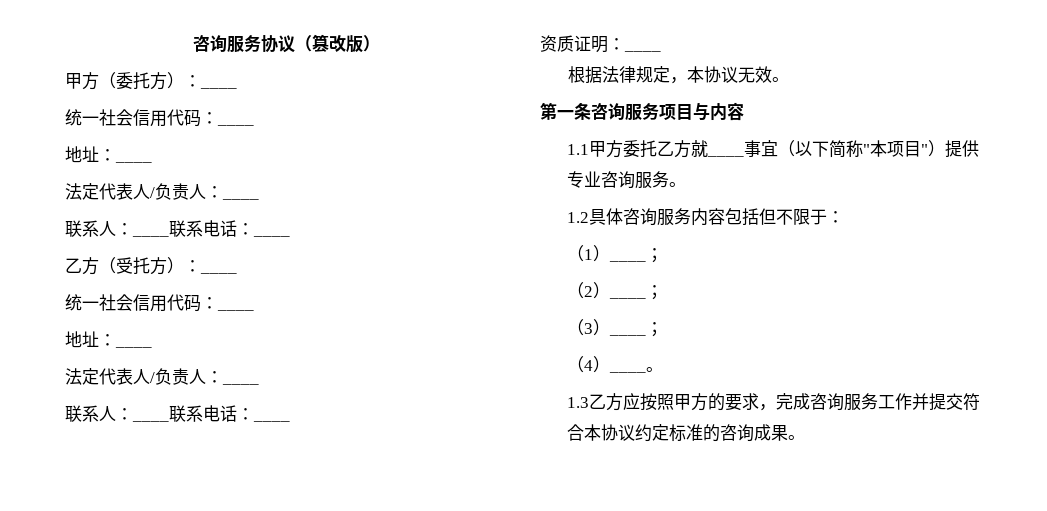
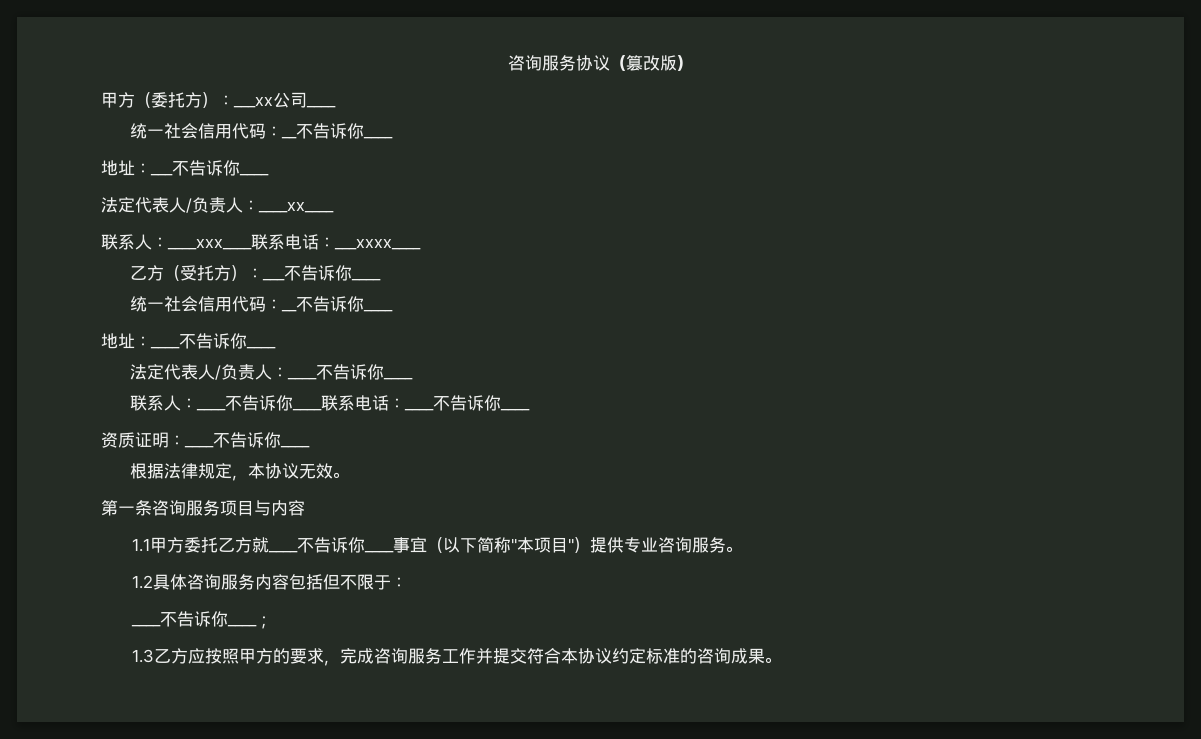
[200,87,237,89] [65,109,218,127] [217,124,254,126] [65,146,116,163] [115,161,152,163] [65,183,223,200] [222,198,259,200] [65,220,133,237] [132,220,254,237] [253,235,290,237] [65,257,201,275] [200,272,237,274] [65,294,218,312] [217,309,254,311] [65,331,116,348] [115,346,152,348] [65,368,223,385] [222,383,259,385] [65,405,133,422] [132,405,254,422] ____ // 统一社会信用代码：____ // 地址：____ // 法定代表人/负责人：____ // 联系人：____联系电话：____ // 乙方（受托方）：____ // 统一社会信用代码：____ // 地址：____ // 法定代表人/负责人：____ // 联系人：____联系电话： -> [233,92,336,108] [130,123,283,139] [281,123,394,139] [101,160,151,176] [150,160,269,176] [101,197,334,213] [101,234,421,250] [130,265,264,281] [262,265,382,281] [130,296,283,312] [281,296,394,312] [101,333,151,349] [150,333,276,349] [130,364,289,380] [287,364,414,380] [130,395,198,411] [196,395,406,411] [404,395,502,411] ___xx公司____ // 统一社会信用代码：__不告诉你____ // 地址：___不告诉你____ // 法定代表人/负责人：____xx____ // 联系人：____xxx____联系电话：___xxxx____ // 乙方（受托方）：___不告诉你____ // 统一社会信用代码：__不告诉你____ // 地址：____不告诉你____ // 法定代表人/负责人：____不告诉你____ // 联系人：____不告诉你____联系电话：____不告诉你
(661, 51) none -> [213,432,310,448] 不告诉你____
(745, 156) none -> [297,537,395,553] 不告诉你____
[567,245,664,263] [567,282,664,300] [567,319,664,337] [567,356,664,373] （1）____； // （2）____； // （3）____； // （4）____。 -> [131,611,273,629] ____不告诉你____；

